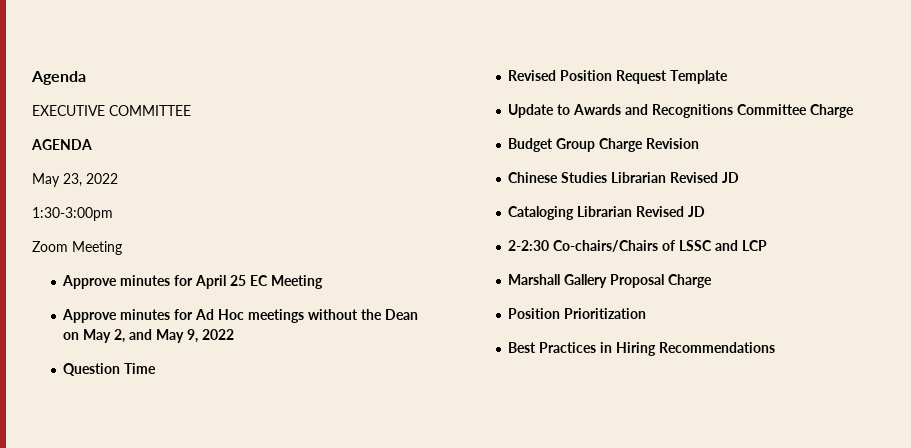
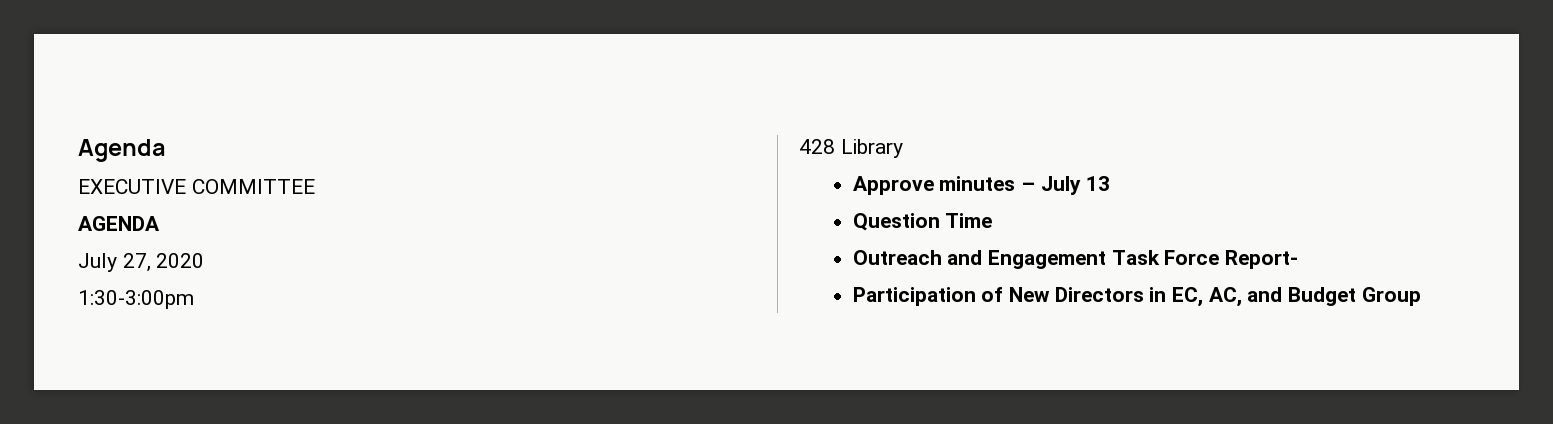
[32,173,118,187] May 23, 2022 -> [78,253,205,272] July 27, 2020
[32,241,122,255] [62,275,324,289] [62,309,419,323] [63,329,235,343] [63,363,157,376] [508,70,729,84] [508,104,855,118] [508,138,700,152] [508,172,740,183] [508,206,706,220] [508,240,768,252] [508,274,713,288] [508,308,647,319] [508,342,776,356] Zoom Meeting // Approve minutes for April 25 EC Meeting // Approve minutes for Ad Hoc meetings without the Dean on May 2, and May 9, 2022 // Question Time // Revised Position Request Template // Update to Awards and Recognitions Committee Charge // Budget Group Charge Revision // Chinese Studies Librarian Revised JD // Cataloging Librarian Revised JD // 2-2:30 Co-chairs/Chairs of LSSC and LCP // Marshall Gallery Proposal Charge // Position Prioritization // Best Practices in Hiring Recommendations -> [799,139,903,158] [852,176,1111,195] [852,213,993,231] [852,250,1299,269] [852,287,1421,307] 428 Library // Approve minutes – July 13 // Question Time // Outreach and Engagement Task Force Report- // Participation of New Directors in EC, AC, and Budget Group

